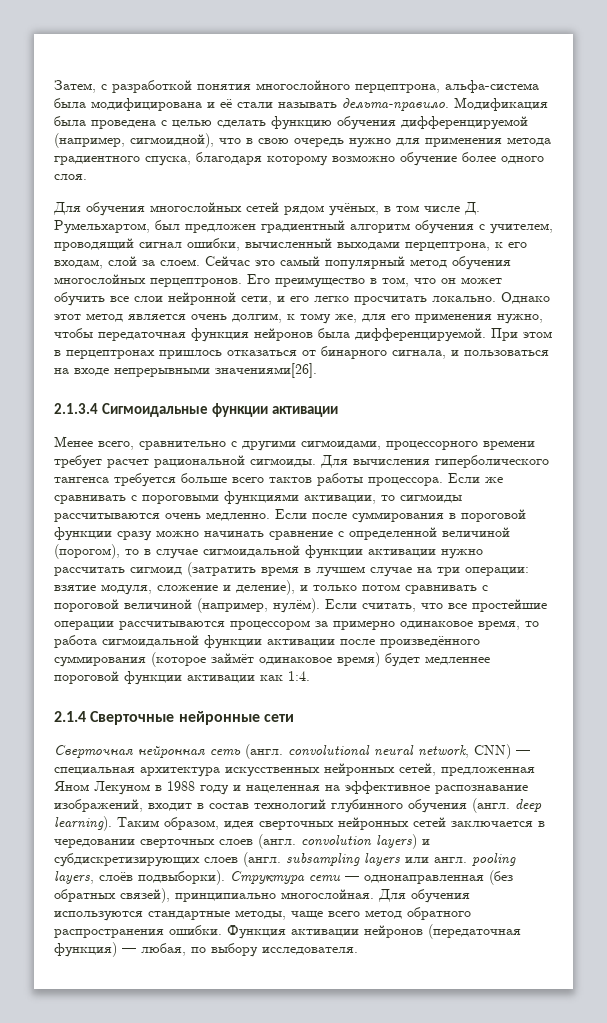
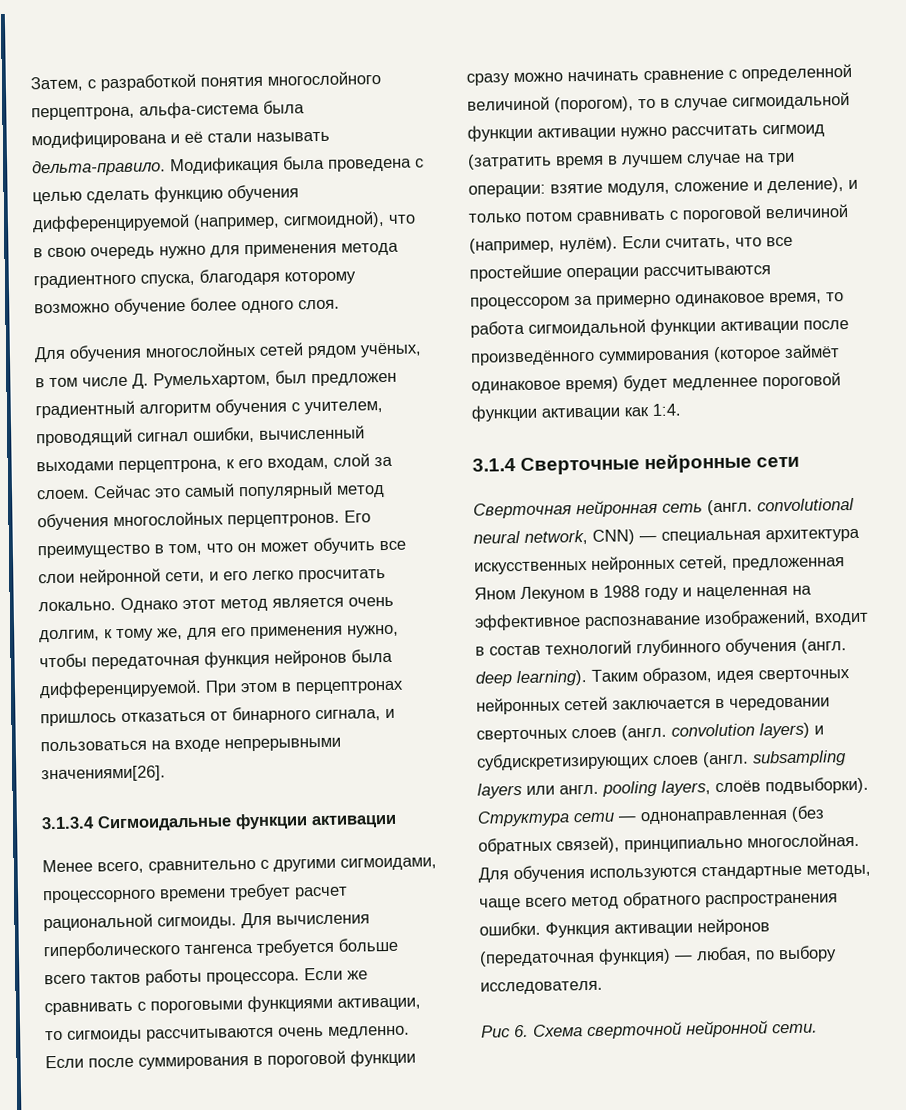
[54,403,98,414] 2.1.3.4 -> [41,816,95,830] 3.1.3.4
[54,711,86,722] 2.1.4 -> [472,458,516,472] 3.1.4
(358, 951) none -> [481,1020,818,1040] // Рис 6. Схема сверточной нейронной сети.

